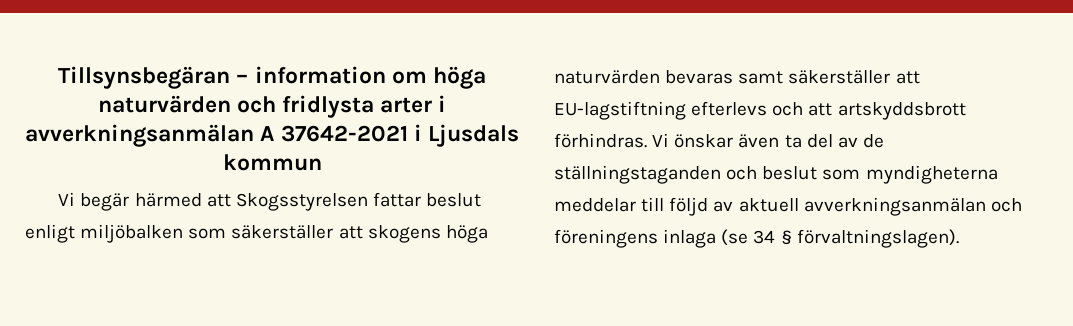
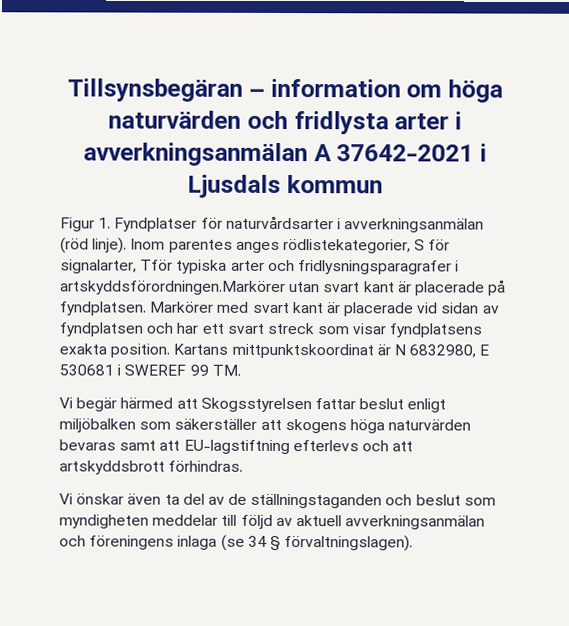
(322, 162) none -> [60,215,485,233] [60,237,451,254] [60,259,460,275] [60,279,507,296] [59,301,500,317] [59,322,483,338] [59,343,490,359] [59,364,241,376] // Figur 1. Fyndplatser för naturvårdsarter i avverkningsanmälan (röd linje). Inom parentes anges rödlistekategorier, S för signalarter, Tför typiska arter och fridlysningsparagrafer i artskyddsförordningen.Markörer utan svart kant är placerade på fyndplatsen. Markörer med svart kant är placerade vid sidan av fyndplatsen och har ett svart streck som visar fyndplatsens exakta position. Kartans mittpunktskoordinat är N 6832980, E 530681 i SWEREF 99 TM.
[788,70,891,84] säkerställer -> (157, 445) none
(647, 140) none -> (244, 466) //
[865,165,998,184] myndigheterna -> [59,514,149,529] myndigheten

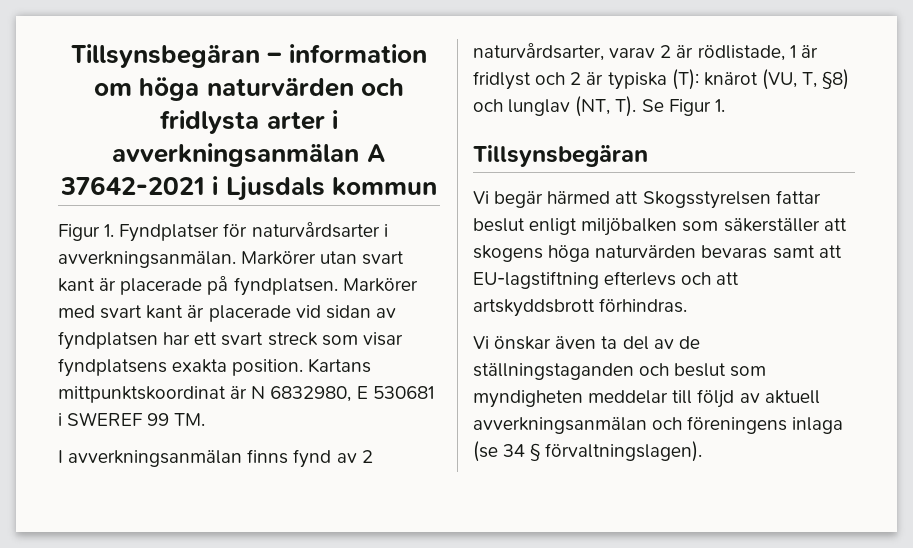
[344,218,485,233] [60,237,451,254] [60,259,460,275] [60,280,286,296] avverkningsanmälan (röd linje). Inom parentes anges rödlistekategorier, S för signalarter, Tför typiska arter och fridlysningsparagrafer i artskyddsförordningen.Markörer -> [58,251,317,268] avverkningsanmälan. Markörer
[146,322,174,334] och -> (158, 340) none
(241, 370) none -> [58,449,373,468] [473,43,818,61] [473,69,850,90] [473,96,725,117] [473,145,648,167] // I avverkningsanmälan finns fynd av 2 naturvårdsarter, varav 2 är rödlistade, 1 är fridlyst och 2 är typiska (T): knärot (VU, T, §8) och lunglav (NT, T). Se Figur 1. // Tillsynsbegäran

